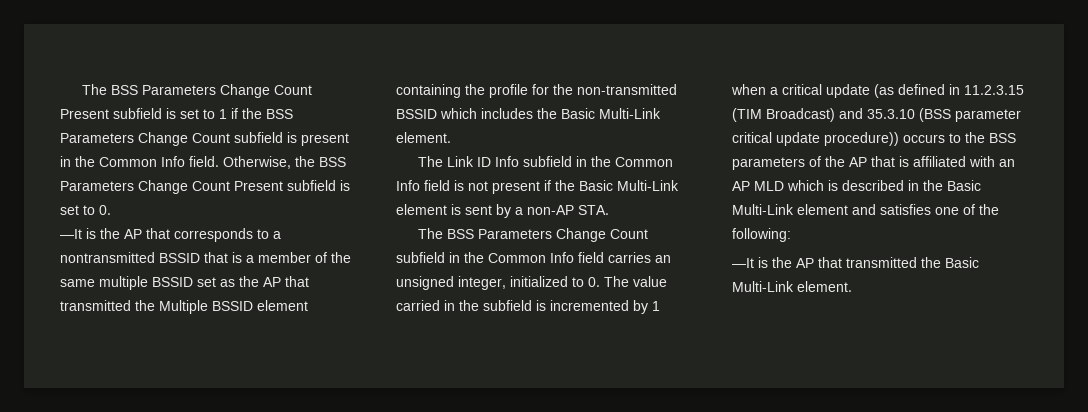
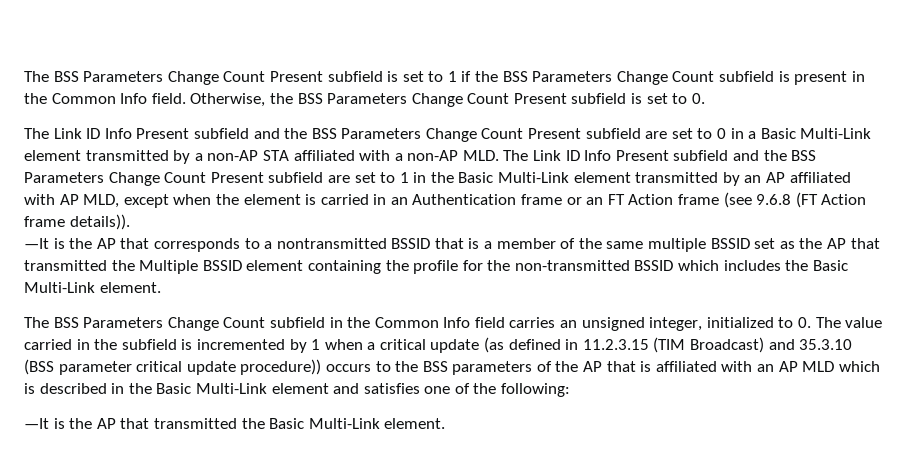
(111, 210) none -> [24,128,872,142] [24,150,817,164] [24,172,851,186] [24,192,867,208] [24,214,130,230] // The Link ID Info Present subfield and the BSS Parameters Change Count Present subfield are set to 0 in a Basic Multi-Link element transmitted by a non-AP STA affiliated with a non-AP MLD. The Link ID Info Present subfield and the BSS Parameters Change Count Present subfield are set to 1 in the Basic Multi-Link element transmitted by an AP affiliated with AP MLD, except when the element is carried in an Authentication frame or an FT Action frame (see 9.6.8 (FT Action frame details)).
[418,156,674,167] [396,180,679,194] [396,204,609,218] // The Link ID Info subfield in the Common Info field is not present if the Basic Multi-Link element is sent by a non-AP STA. -> (161, 287) none

